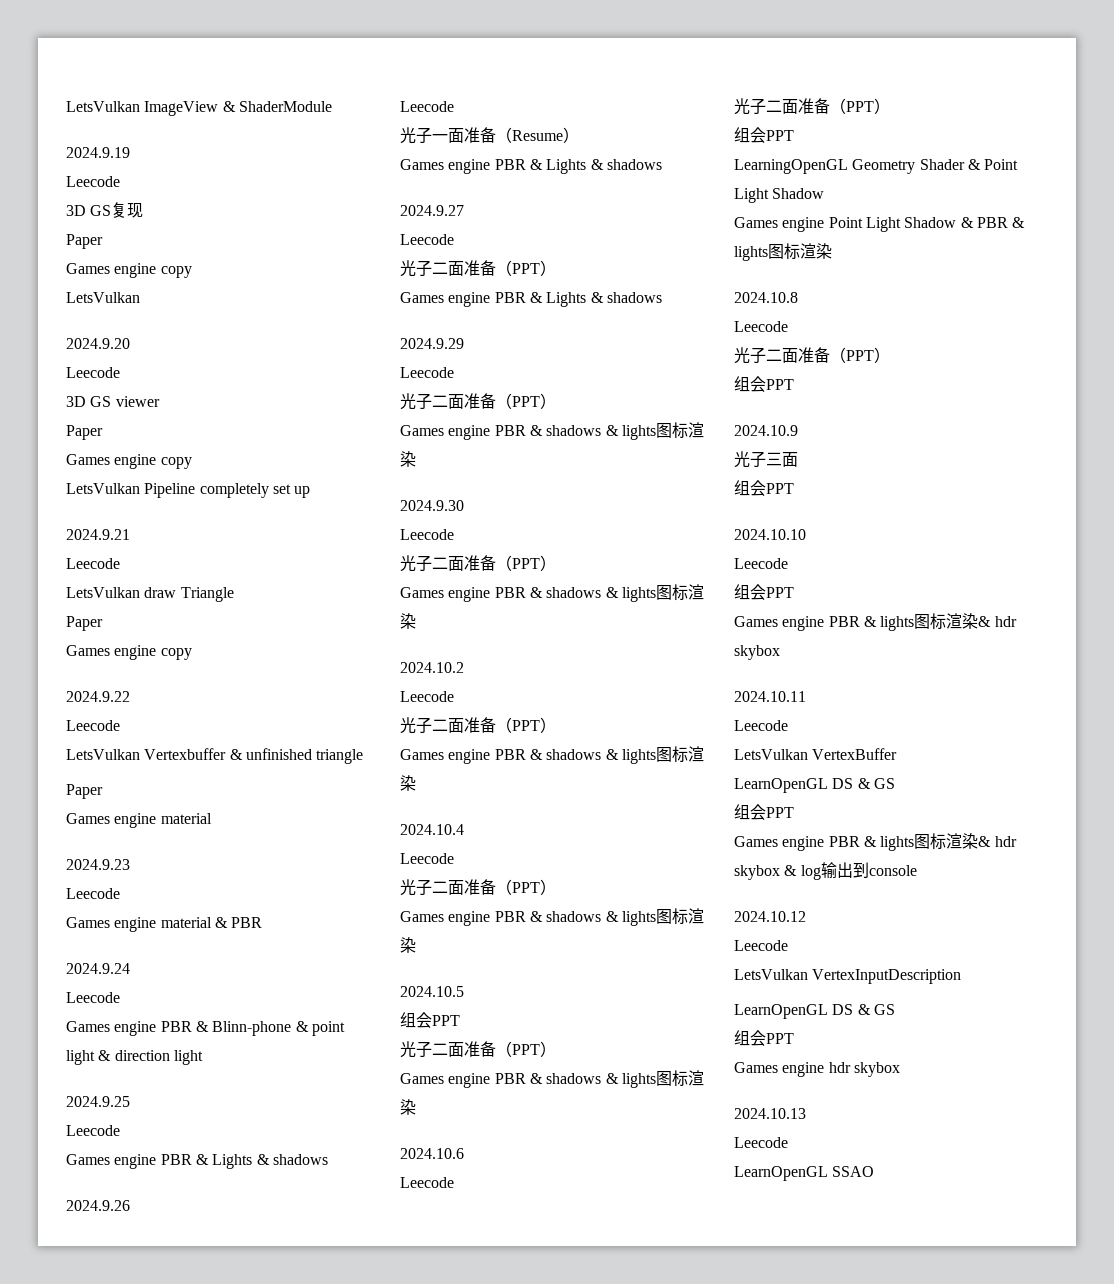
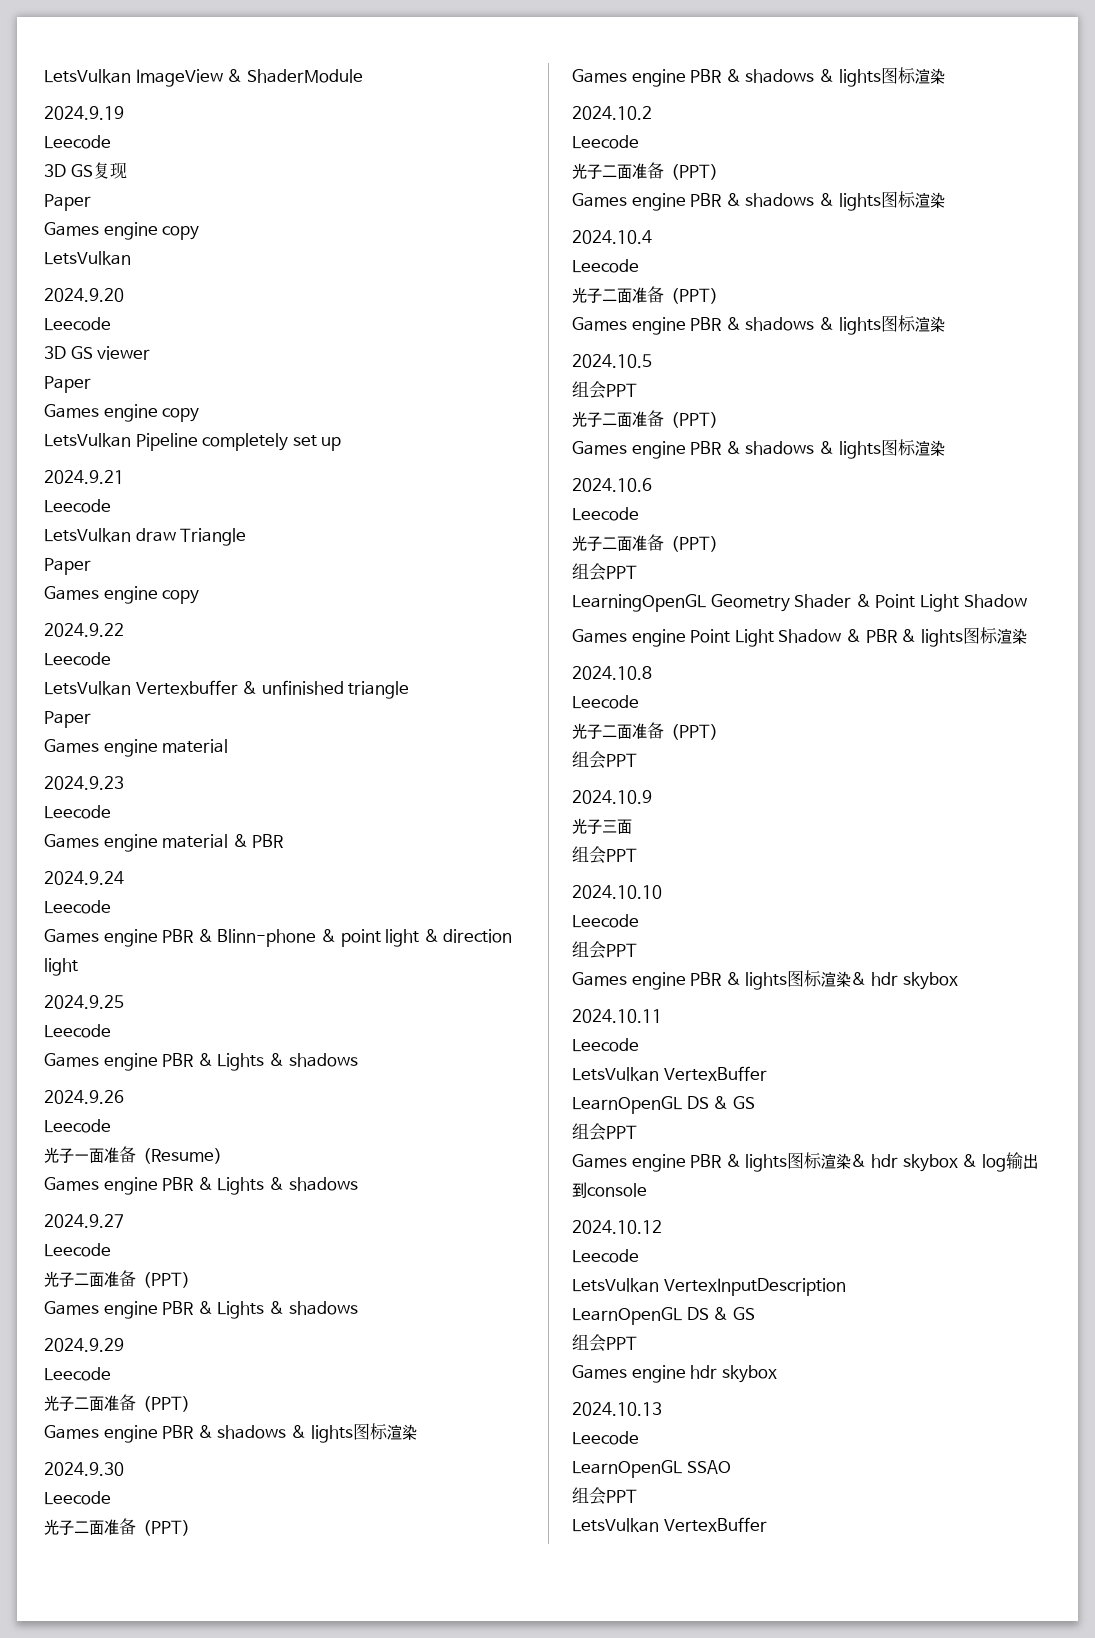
(875, 1171) none -> [572,1487,637,1505] [572,1517,767,1532] // 组会PPT // LetsVulkan VertexBuffer

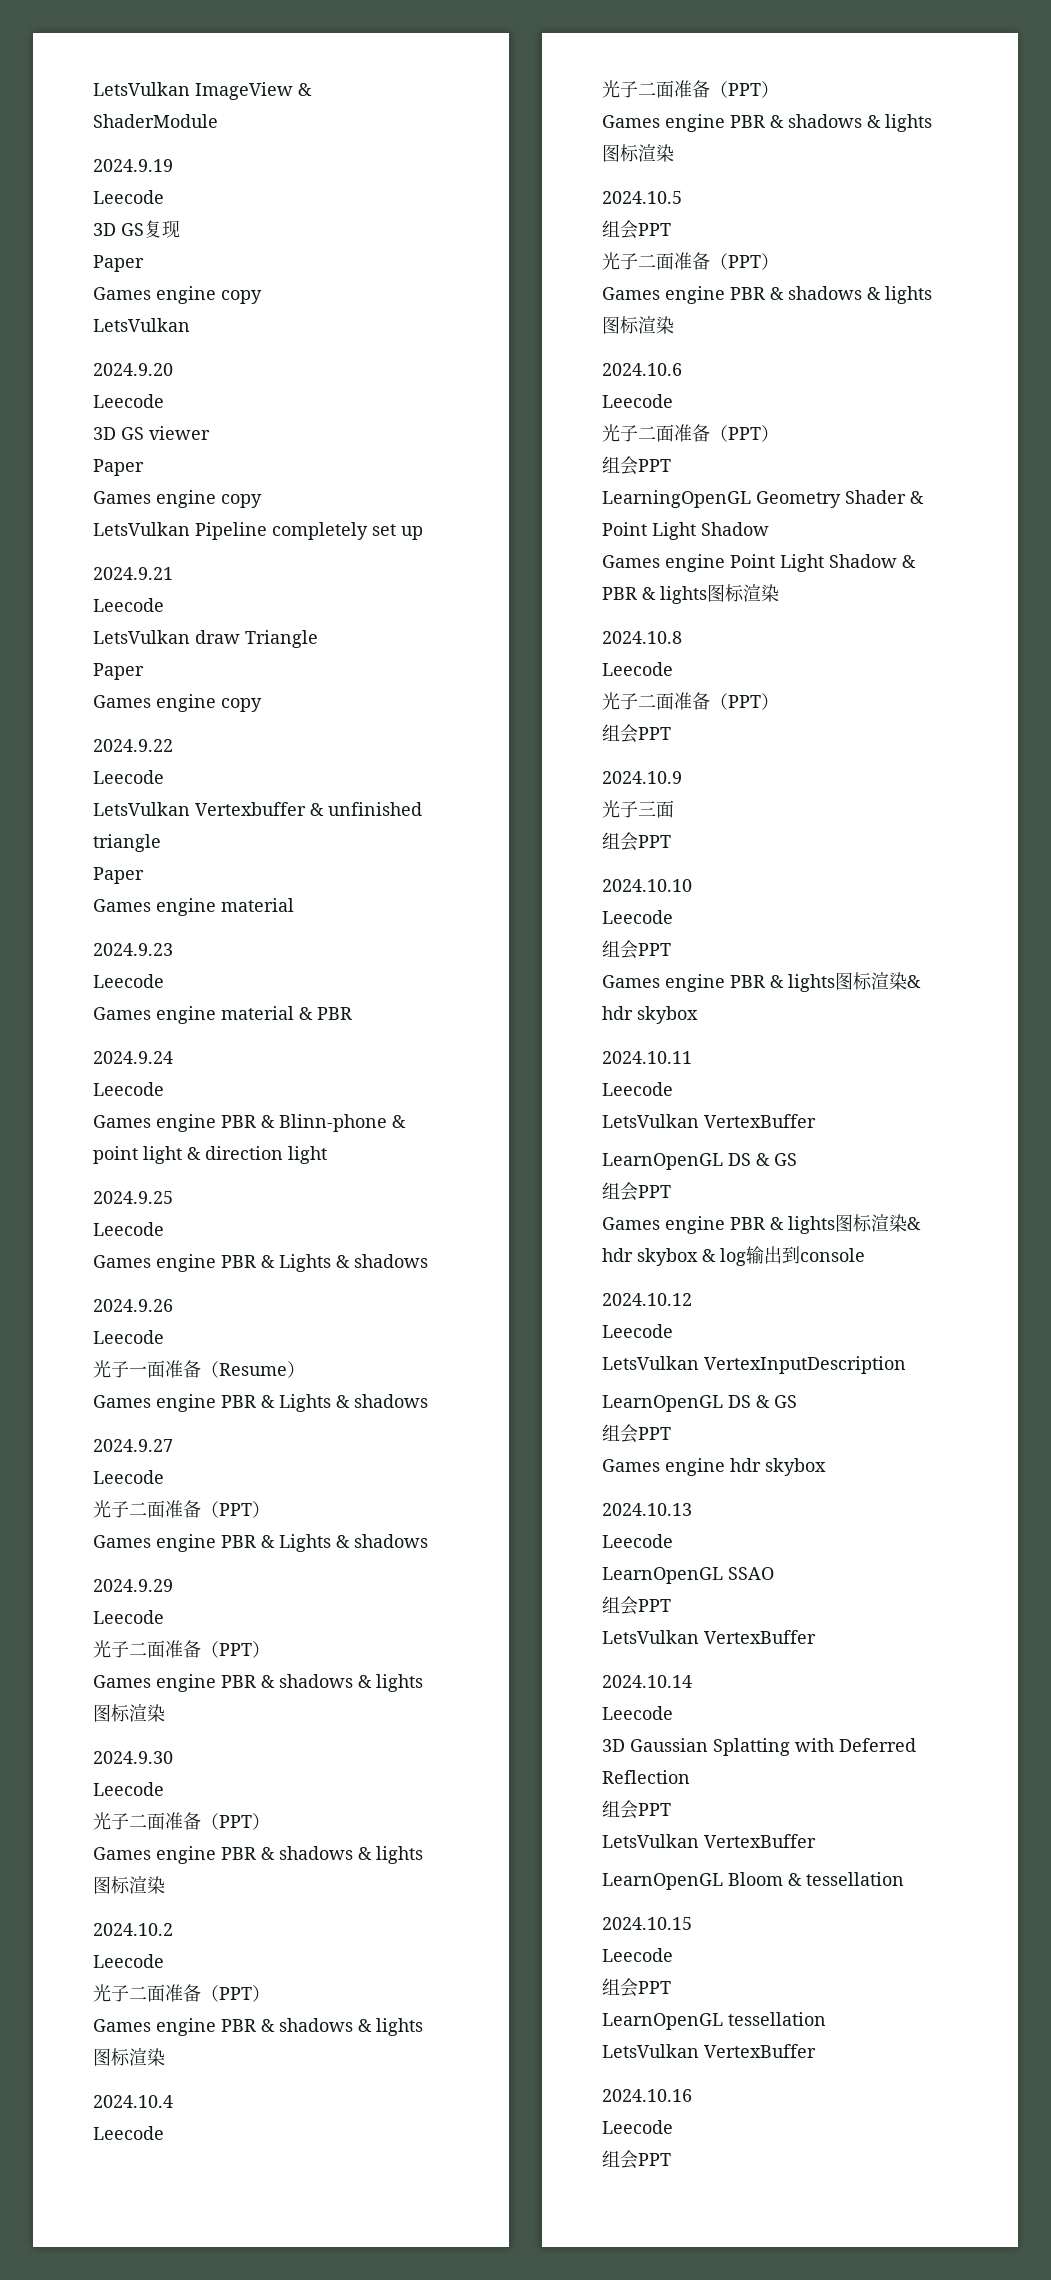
(767, 1524) none -> [602,1675,692,1688] [602,1706,673,1720] [602,1738,916,1756] [602,1770,690,1784] [602,1800,671,1819] [602,1834,816,1848] [602,1872,904,1890] [602,1917,692,1930] [602,1948,673,1962] [602,1978,671,1997] [602,2012,826,2030] [602,2044,816,2058] [602,2089,692,2102] [602,2120,673,2134] [602,2150,671,2169] // 2024.10.14 // Leecode // 3D Gaussian Splatting with Deferred Reflection // 组会PPT // LetsVulkan VertexBuffer // LearnOpenGL Bloom & tessellation // 2024.10.15 // Leecode // 组会PPT // LearnOpenGL tessellation // LetsVulkan VertexBuffer // 2024.10.16 // Leecode // 组会PPT

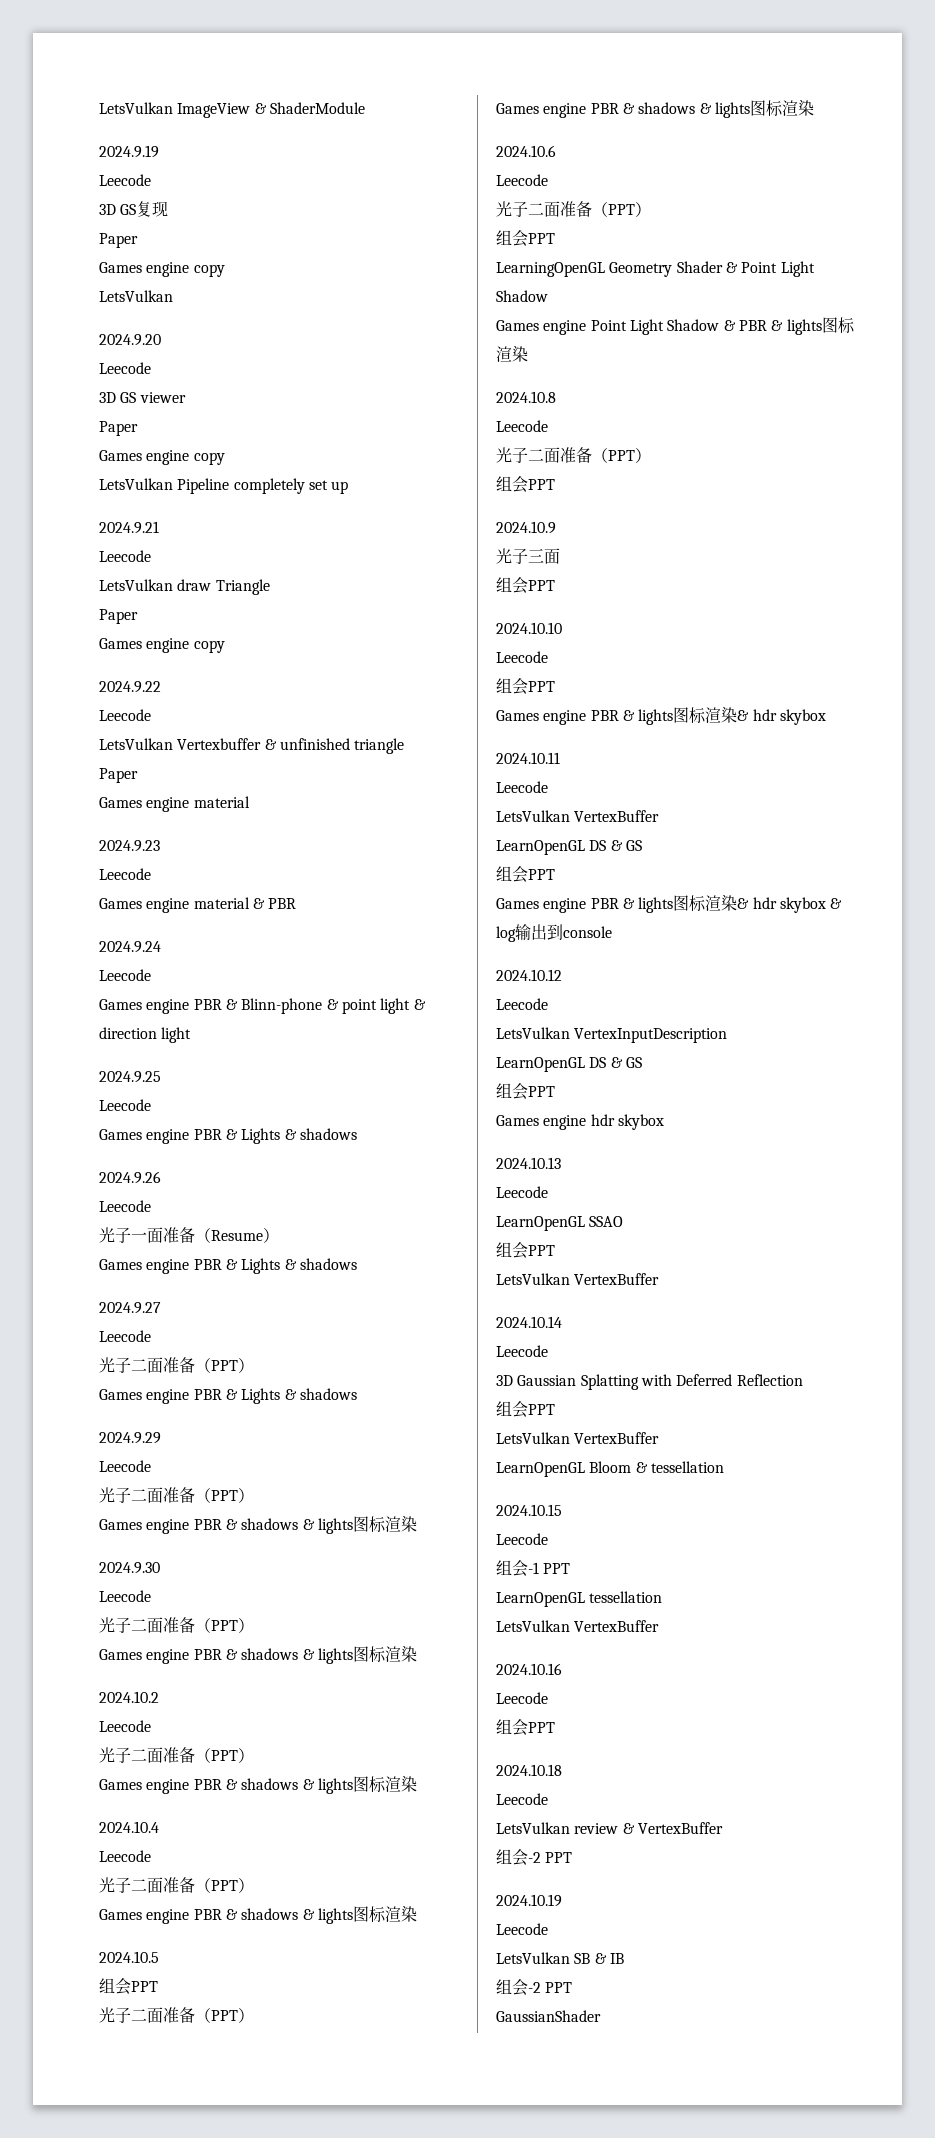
(638, 1987) none -> [528,1562,539,1574] -1
(671, 2159) none -> [496,1764,562,1776] [496,1793,548,1805] [496,1822,723,1834] [496,1849,573,1866] [496,1894,562,1907] [496,1923,548,1935] [496,1952,624,1964] [496,1979,573,1996] [496,2010,601,2022] // 2024.10.18 // Leecode // LetsVulkan review & VertexBuffer // 组会-2 PPT // 2024.10.19 // Leecode // LetsVulkan SB & IB // 组会-2 PPT // GaussianShader

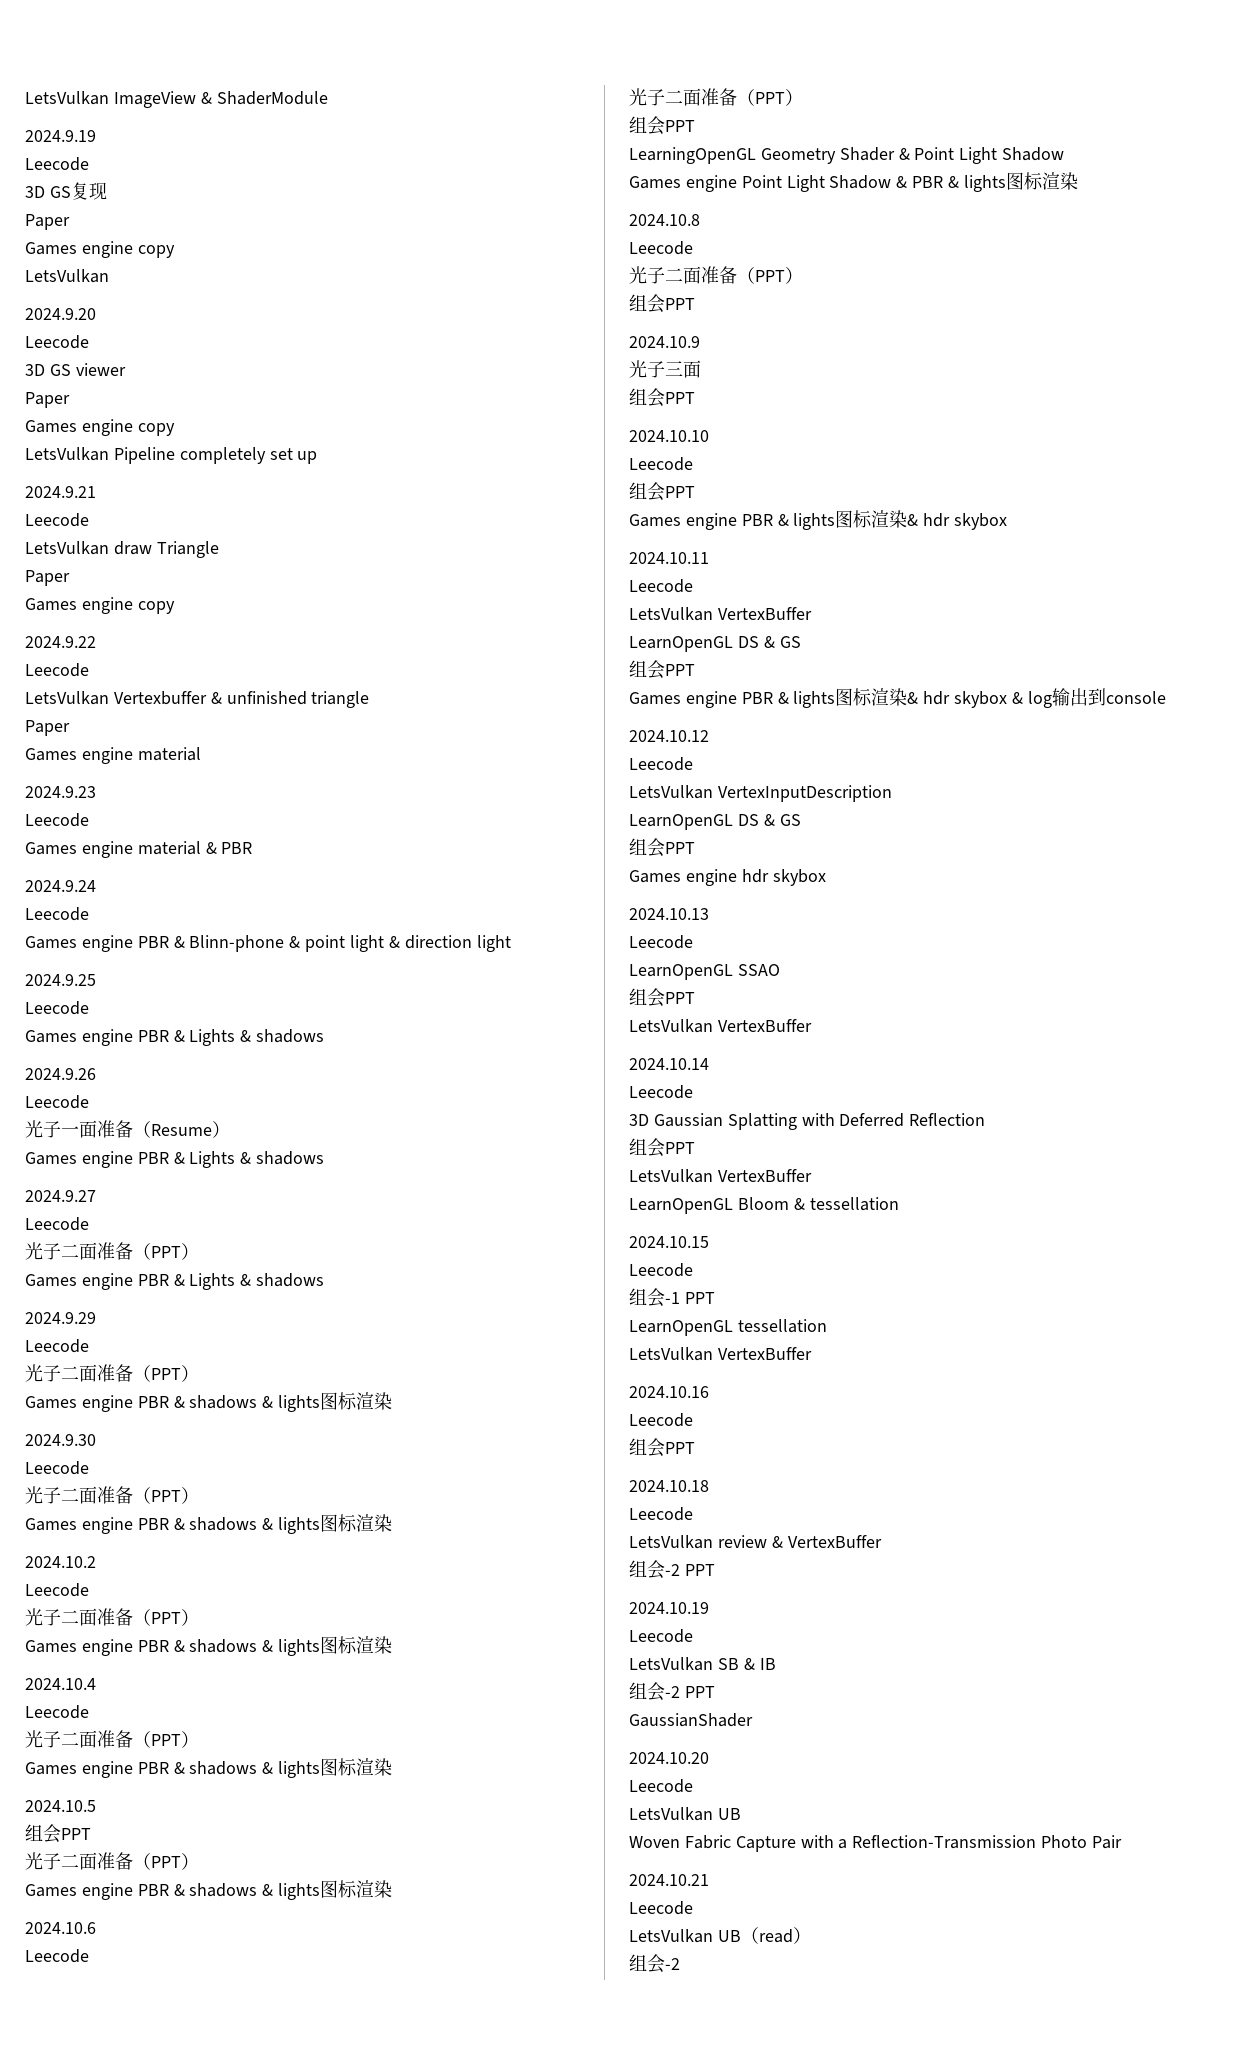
(601, 2016) none -> [629,1752,709,1764] [629,1779,693,1793] [629,1807,741,1821] [629,1835,1123,1852] [629,1874,709,1886] [629,1901,693,1915] [629,1927,811,1944] [629,1954,680,1973] // 2024.10.20 // Leecode // LetsVulkan UB // Woven Fabric Capture with a Reflection-Transmission Photo Pair // 2024.10.21 // Leecode // LetsVulkan UB（read） // 组会-2

